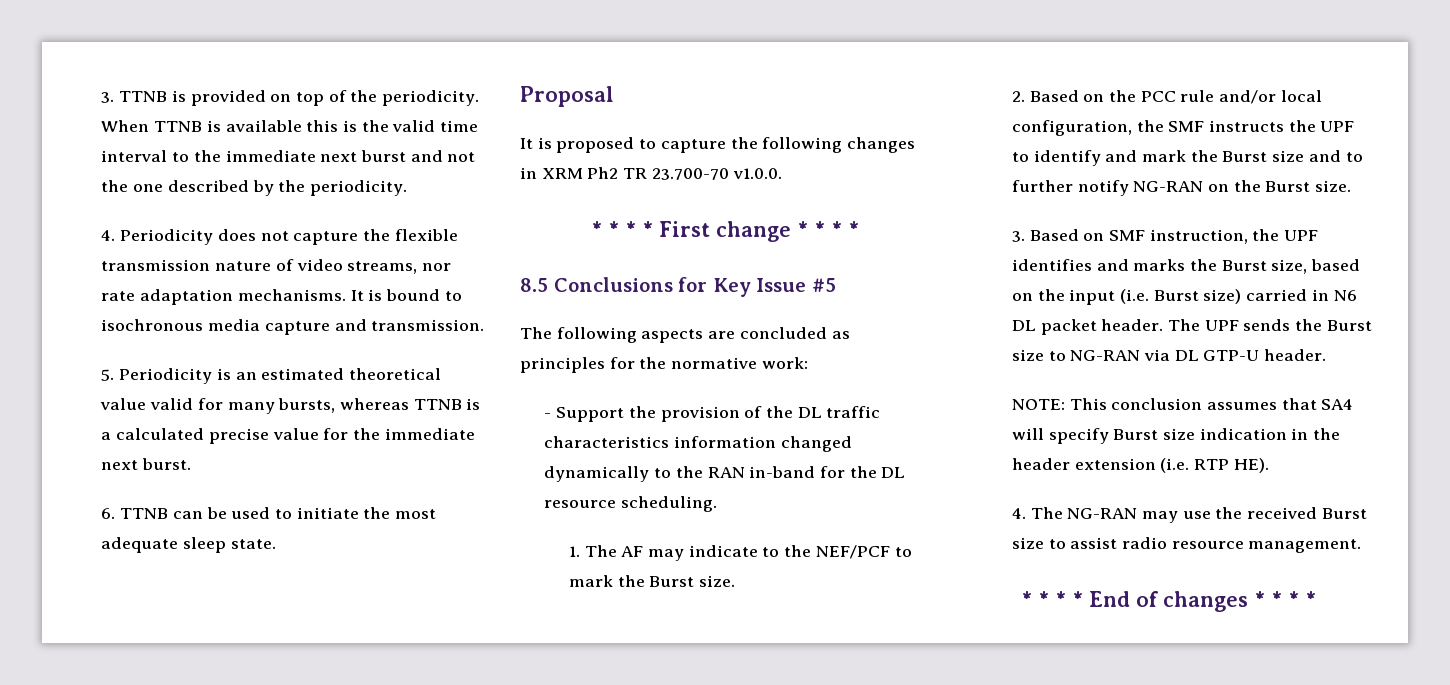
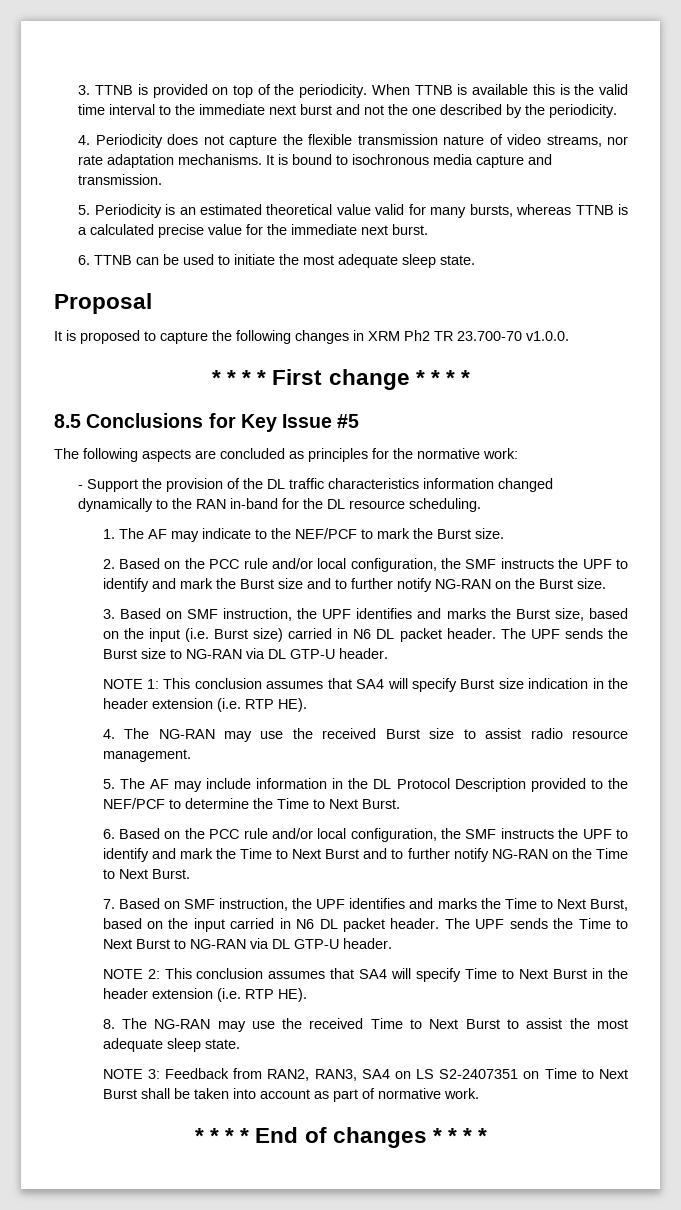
[1011,399,1065,410] NOTE: -> [102,679,160,689] NOTE 1:
(1362, 546) none -> [102,778,628,792] [102,798,400,809] [102,828,628,842] [102,848,628,862] [102,869,190,879] [102,898,628,911] [102,918,628,932] [102,938,392,949] [102,968,628,982] [102,988,307,1002] [102,1018,628,1032] [102,1038,240,1052] [102,1068,628,1081] [102,1088,479,1102] // 5. The AF may include information in the DL Protocol Description provided to the NEF/PCF to determine the Time to Next Burst. // 6. Based on the PCC rule and/or local configuration, the SMF instructs the UPF to identify and mark the Time to Next Burst and to further notify NG-RAN on the Time to Next Burst. // 7. Based on SMF instruction, the UPF identifies and marks the Time to Next Burst, based on the input carried in N6 DL packet header. The UPF sends the Time to Next Burst to NG-RAN via DL GTP-U header. // NOTE 2: This conclusion assumes that SA4 will specify Time to Next Burst in the header extension (i.e. RTP HE). // 8. The NG-RAN may use the received Time to Next Burst to assist the most adequate sleep state. // NOTE 3: Feedback from RAN2, RAN3, SA4 on LS S2-2407351 on Time to Next Burst shall be taken into account as part of normative work.

